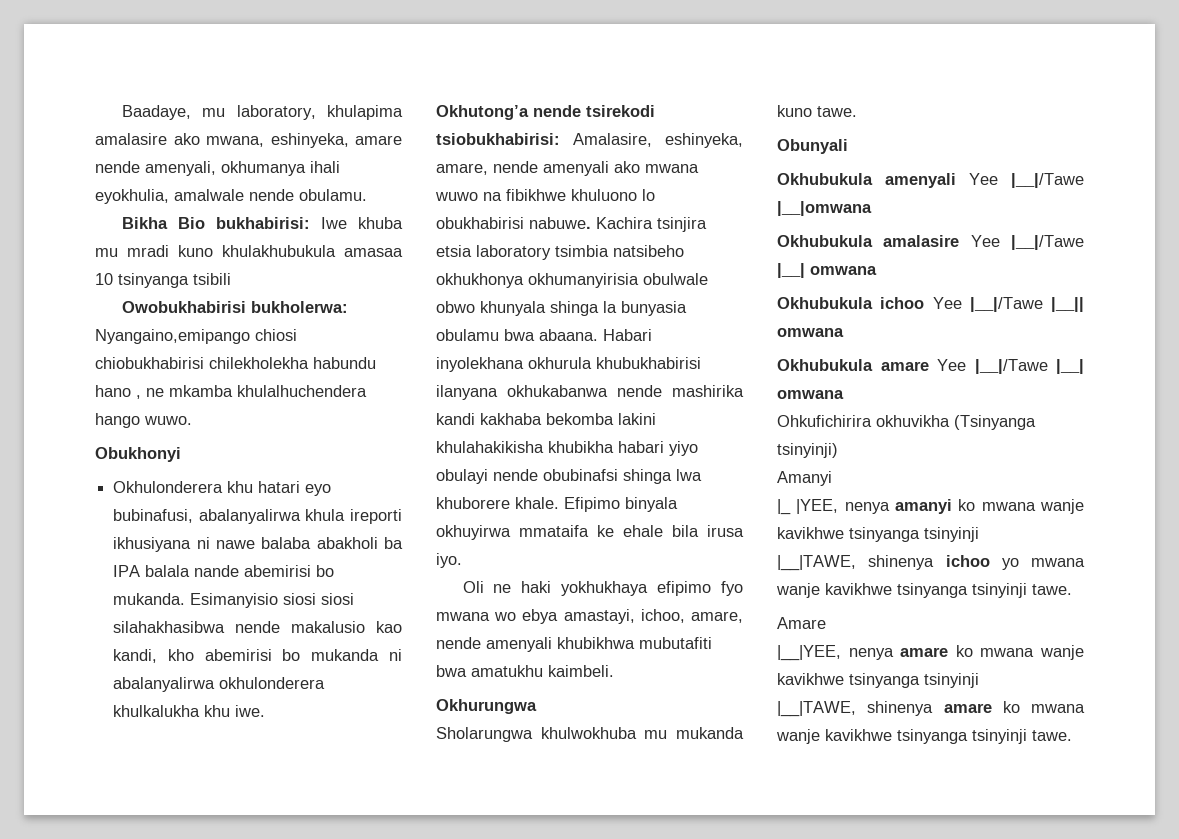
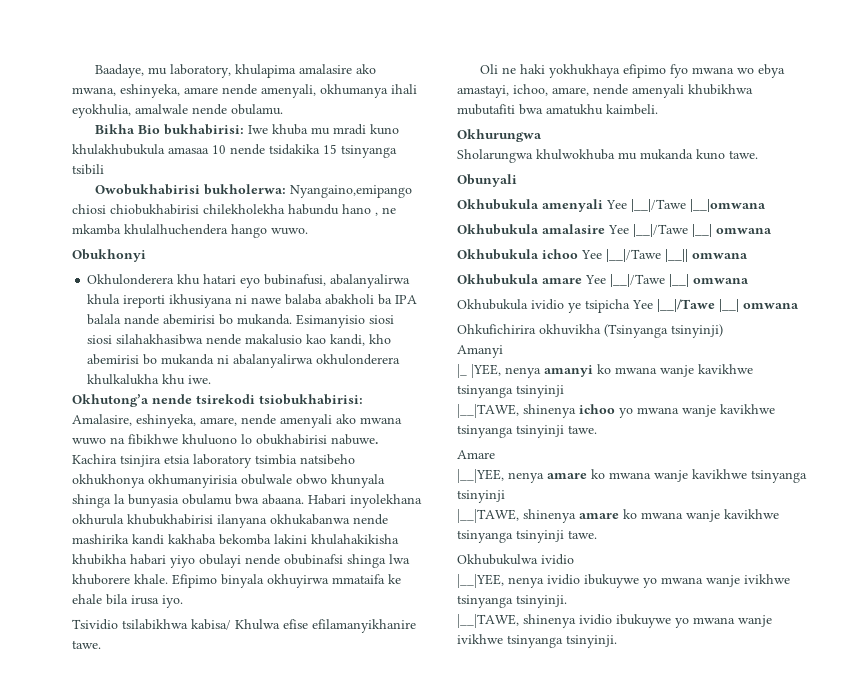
(113, 279) none -> [230,144,337,155] nende tsidakika 15
(462, 560) none -> [72,619,416,633] [72,640,101,649] // Tsividio tsilabikhwa kabisa/ Khulwa efise efilamanyikhanire tawe.
(844, 394) none -> [457,299,799,313] // Okhubukula ividio ye tsipicha Yee |__|/Tawe |__| omwana
(1072, 735) none -> [457,554,574,565] [457,574,790,588] [457,595,567,608] [457,614,772,628] [457,634,617,648] // Okhubukulwa ividio // |__|YEE, nenya ividio ibukuywe yo mwana wanje ivikhwe tsinyanga tsinyinji. // |__|TAWE, shinenya ividio ibukuywe yo mwana wanje ivikhwe tsinyanga tsinyinji.

